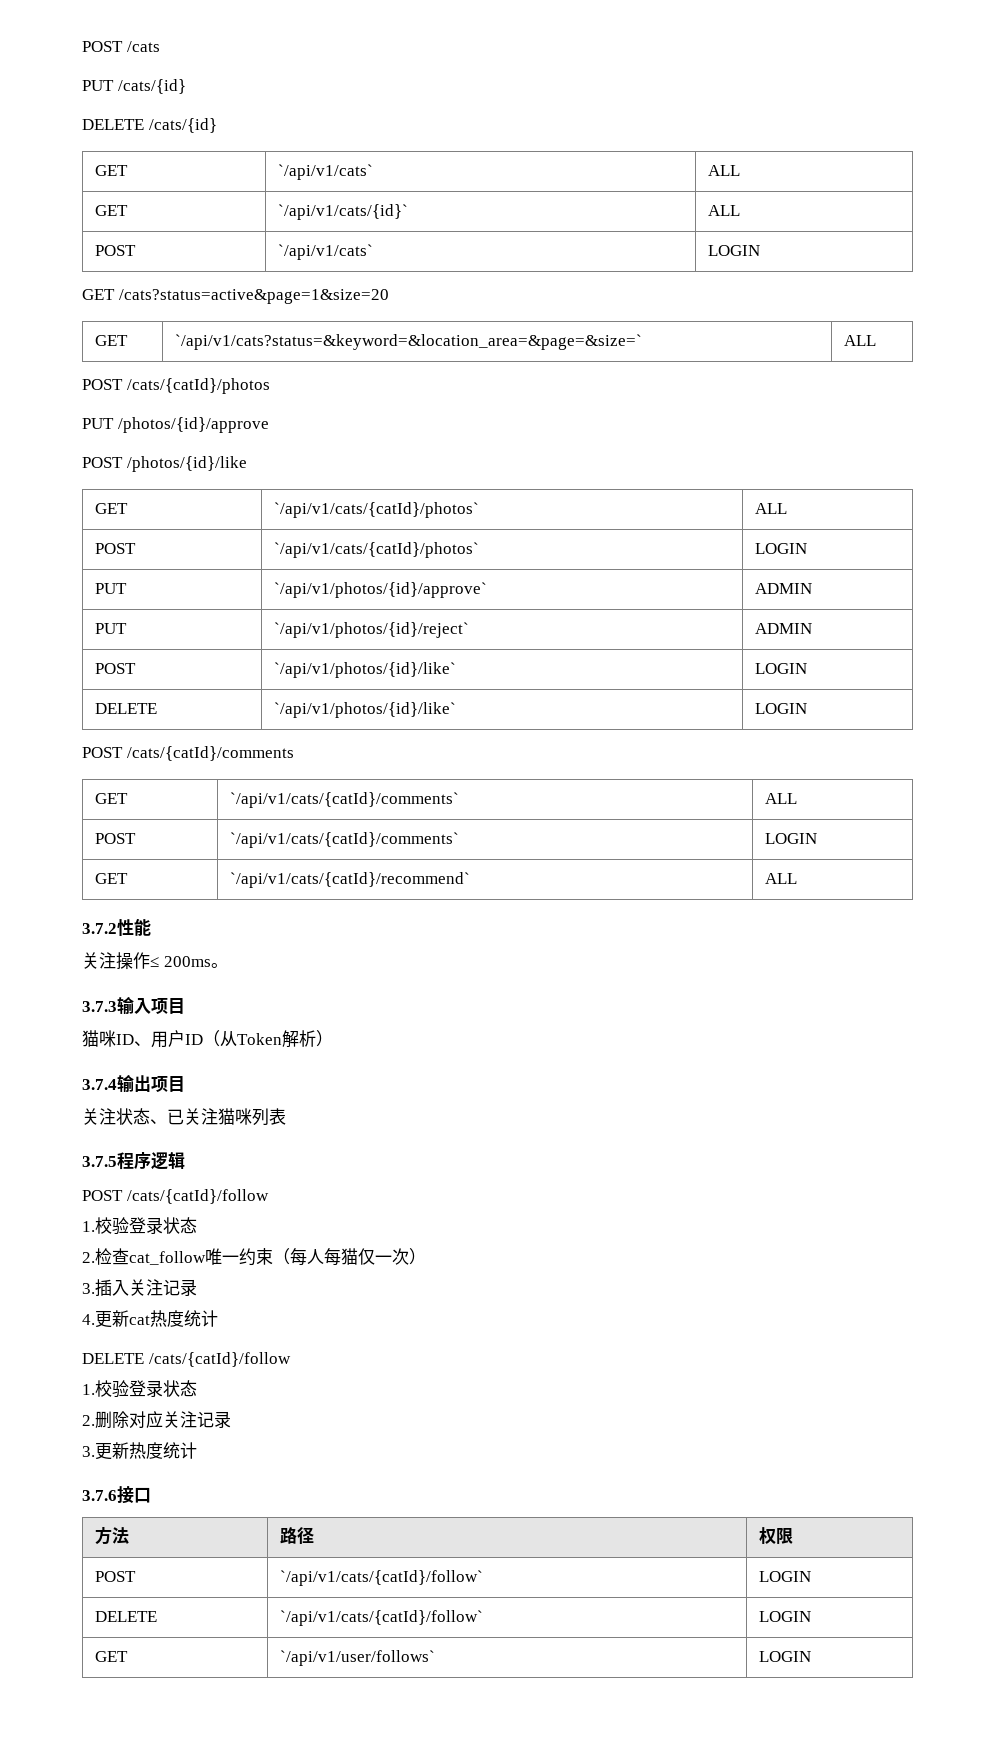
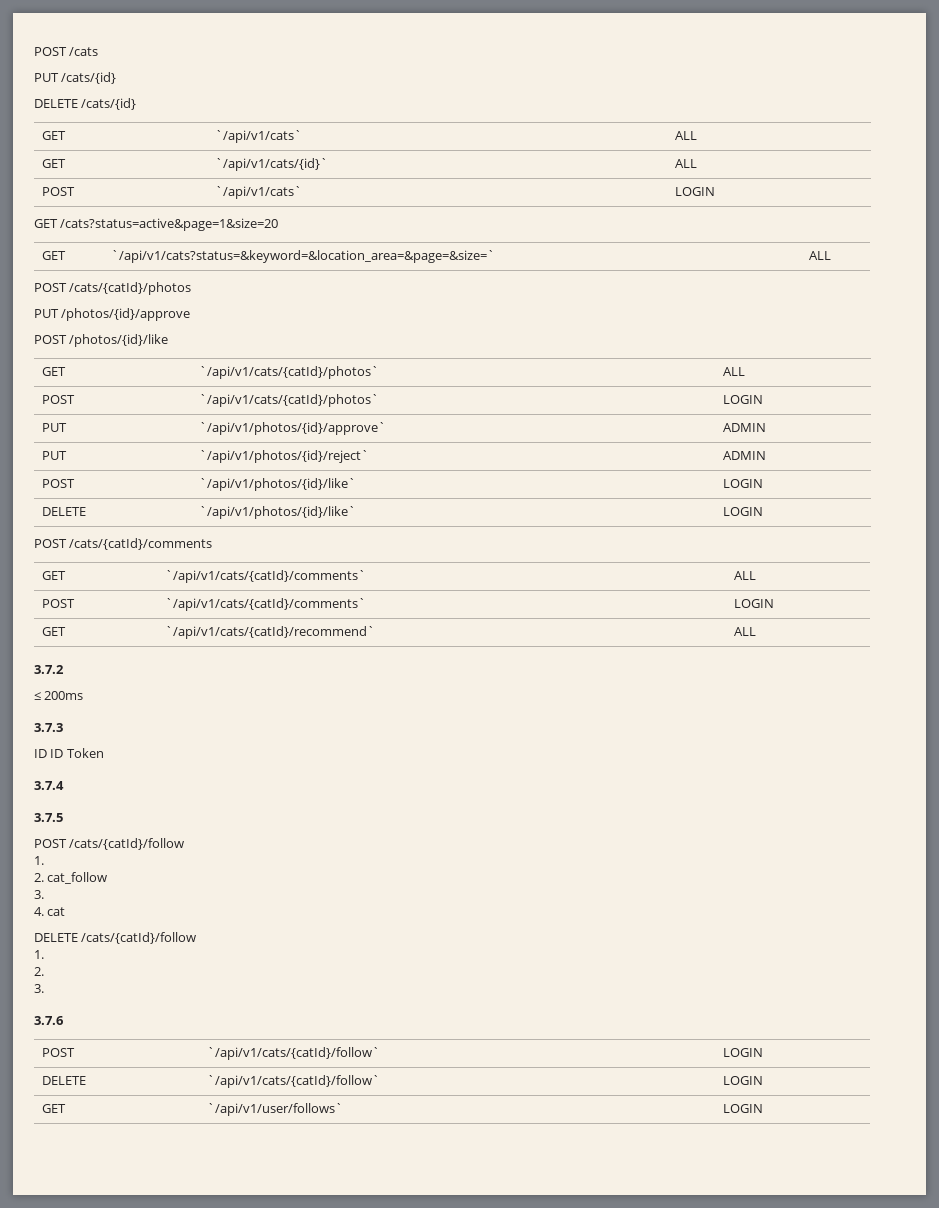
[117,918,151,936] [82,952,150,970] 性能 // 关注操作 -> (64, 669) //
[210,963,228,968] 。 -> (84, 695) none
[117,996,185,1014] [82,1030,237,1048] 输入项目 // 猫咪ID、用户ID（从 -> [34,749,64,758] // ID ID
[282,1030,333,1048] 解析） -> (104, 753) none
[117,1074,185,1092] [82,1108,286,1126] 输出项目 // 关注状态、已关注猫咪列表 -> (64, 785) none
[117,1152,185,1170] 程序逻辑 -> (63, 817) none
[95,1217,197,1235] [82,1248,129,1265] 校验登录状态 // 2.检查 -> [34,873,44,882] // 2.
[205,1248,426,1266] [82,1279,197,1297] 唯一约束（每人每猫仅一次） // 3.插入关注记录 -> [34,890,44,899] // 3.
[95,1310,129,1328] 更新 -> (44, 911) none
[150,1310,218,1327] 热度统计 -> (66, 911) none
[95,1380,197,1398] [82,1411,231,1429] [82,1442,197,1460] [82,1486,151,1504] [95,1526,130,1545] [280,1527,315,1544] [759,1527,794,1544] 校验登录状态 // 2.删除对应关注记录 // 3.更新热度统计 // 3.7.6接口 // 方法 | 路径 | 权限 -> [34,967,44,976] [34,984,44,993] [34,1016,64,1025] // 2. // 3. // 3.7.6

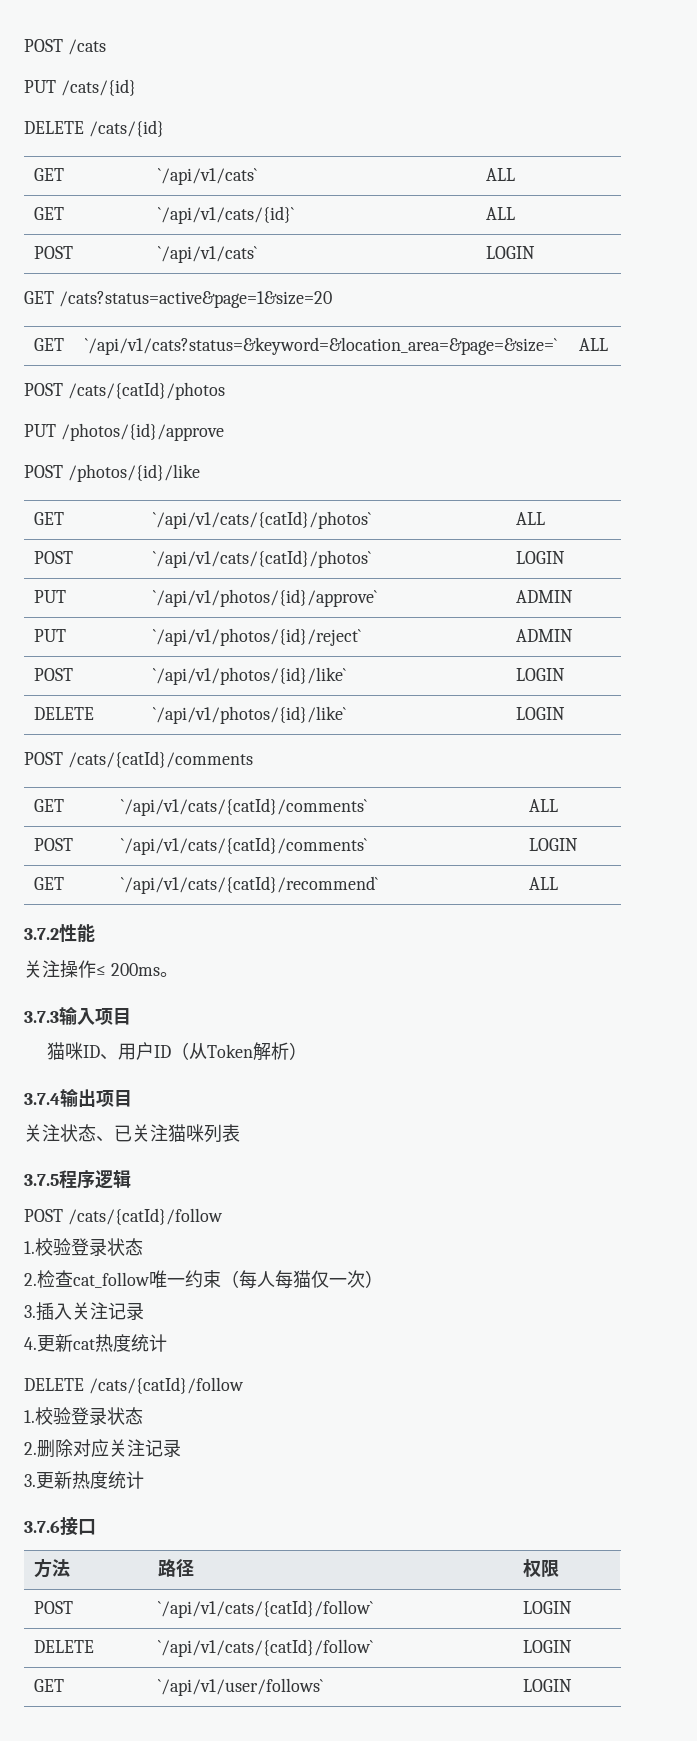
(64, 669) // -> [59,924,95,942] [24,960,96,978] 性能 // 关注操作
(84, 695) none -> [159,972,178,977] 。
[34,749,64,758] // ID ID -> [59,1006,131,1025] [47,1042,208,1060] 输入项目 // 猫咪ID、用户ID（从
(104, 753) none -> [253,1042,308,1061] 解析）
(64, 785) none -> [60,1088,132,1107] [24,1124,240,1143] 输出项目 // 关注状态、已关注猫咪列表
(63, 817) none -> [59,1170,131,1189] 程序逻辑
[34,873,44,882] // 2. -> [35,1238,143,1256] [24,1270,73,1288] 校验登录状态 // 2.检查
[34,890,44,899] // 3. -> [149,1270,383,1289] [24,1302,144,1321] 唯一约束（每人每猫仅一次） // 3.插入关注记录
(44, 911) none -> [37,1334,73,1352] 更新
(66, 911) none -> [95,1334,167,1352] 热度统计
[34,967,44,976] [34,984,44,993] [34,1016,64,1025] // 2. // 3. // 3.7.6 -> [35,1407,143,1425] [24,1439,181,1458] [24,1471,144,1489] [24,1517,96,1536] [33,1558,70,1578] [157,1559,194,1577] [522,1559,559,1577] 校验登录状态 // 2.删除对应关注记录 // 3.更新热度统计 // 3.7.6接口 // 方法 | 路径 | 权限

